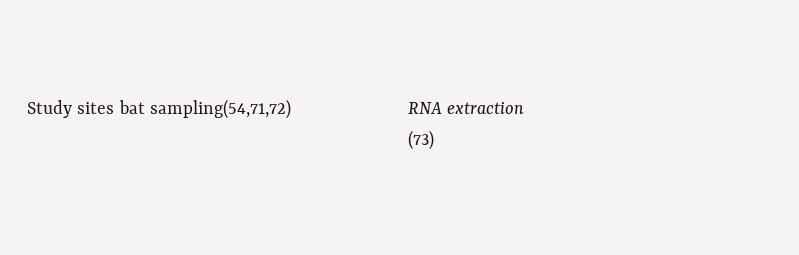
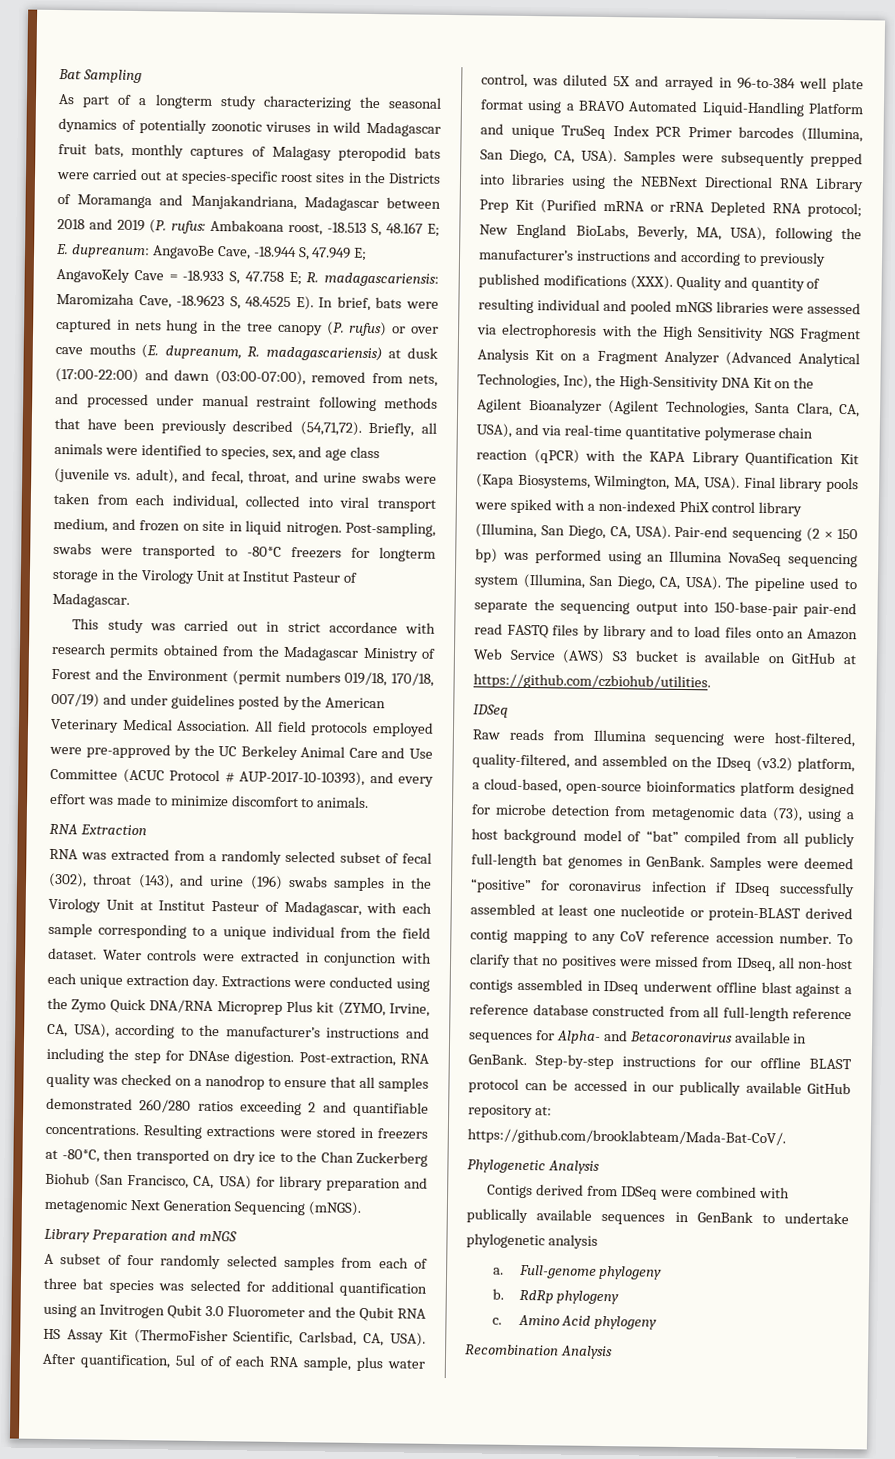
[27,99,292,119] [408,102,525,114] [408,130,434,150] Study sites bat sampling(54,71,72) // RNA extraction // (73) -> [58,68,142,84] [58,93,442,111] [58,117,441,137] [58,143,441,162] [56,168,441,185] [57,193,441,212] [57,218,440,237] [56,243,368,261] [56,267,439,287] [56,292,439,311] [56,317,439,337] [55,343,438,362] [55,367,438,387] [55,392,438,412] [54,417,437,437] [54,442,381,461] [54,467,438,485] [53,492,436,512] [53,517,436,537] [53,542,436,562] [52,568,358,584] [52,592,130,608] [72,618,436,634] [51,642,437,662] [51,668,435,687] [51,692,387,711] [50,718,434,737] [49,743,433,761] [50,768,434,787] [50,793,370,809] [49,823,147,836] [49,848,432,865] [48,872,432,892] [48,897,432,916] [48,922,431,940] [48,947,433,967] [47,972,430,992] [47,997,430,1017] [47,1023,430,1039] [46,1047,429,1067] [46,1072,429,1092] [46,1097,429,1117] [45,1123,429,1140] [45,1148,428,1167] [45,1172,428,1192] [44,1198,361,1216] [44,1228,237,1244] [44,1253,428,1271] [43,1277,427,1297] [43,1303,426,1322] [43,1328,427,1347] [42,1353,426,1372] [481,73,864,93] [480,99,864,117] [480,123,863,143] [480,149,863,168] [479,173,864,193] [479,199,862,218] [479,223,862,242] [478,249,826,267] [478,273,821,292] [478,298,861,315] [477,323,861,343] [477,348,860,368] [477,373,815,391] [477,398,860,418] [476,423,814,442] [476,449,859,467] [476,473,859,493] [474,498,803,517] [475,523,858,542] [475,548,858,568] [474,573,857,592] [474,599,857,618] [474,623,858,641] [473,648,856,665] [473,673,711,691] [473,704,509,718] [472,728,855,748] [472,753,856,773] [472,778,855,798] [471,803,854,823] [471,828,855,848] [471,853,854,872] [470,878,855,898] [470,903,853,922] [470,929,853,945] [469,953,853,972] [469,978,852,998] [469,1004,852,1022] [469,1030,808,1044] [468,1053,852,1070] [468,1078,851,1096] [468,1104,552,1119] [467,1128,786,1147] [467,1159,600,1174] [487,1184,790,1200] [466,1208,849,1225] [466,1233,598,1249] [492,1264,663,1280] [491,1288,620,1305] [491,1314,658,1330] [465,1344,613,1360] Bat Sampling // As part of a longterm study characterizing the seasonal dynamics of potentially zoonotic viruses in wild Madagascar fruit bats, monthly captures of Malagasy pteropodid bats were carried out at species-specific roost sites in the Districts of Moramanga and Manjakandriana, Madagascar between 2018 and 2019 (P. rufus: Ambakoana roost, -18.513 S, 48.167 E; E. dupreanum: AngavoBe Cave, -18.944 S, 47.949 E; AngavoKely Cave = -18.933 S, 47.758 E; R. madagascariensis: Maromizaha Cave, -18.9623 S, 48.4525 E). In brief, bats were captured in nets hung in the tree canopy (P. rufus) or over cave mouths (E. dupreanum, R. madagascariensis) at dusk (17:00-22:00) and dawn (03:00-07:00), removed from nets, and processed under manual restraint following methods that have been previously described (54,71,72). Briefly, all animals were identified to species, sex, and age class (juvenile vs. adult), and fecal, throat, and urine swabs were taken from each individual, collected into viral transport medium, and frozen on site in liquid nitrogen. Post-sampling, swabs were transported to -80*C freezers for longterm storage in the Virology Unit at Institut Pasteur of Madagascar. // This study was carried out in strict accordance with research permits obtained from the Madagascar Ministry of Forest and the Environment (permit numbers 019/18, 170/18, 007/19) and under guidelines posted by the American Veterinary Medical Association. All field protocols employed were pre-approved by the UC Berkeley Animal Care and Use Committee (ACUC Protocol # AUP-2017-10-10393), and every effort was made to minimize discomfort to animals. // RNA Extraction // RNA was extracted from a randomly selected subset of fecal (302), throat (143), and urine (196) swabs samples in the Virology Unit at Institut Pasteur of Madagascar, with each sample corresponding to a unique individual from the field dataset. Water controls were extracted in conjunction with each unique extraction day. Extractions were conducted using the Zymo Quick DNA/RNA Microprep Plus kit (ZYMO, Irvine, CA, USA), according to the manufacturer’s instructions and including the step for DNAse digestion. Post-extraction, RNA quality was checked on a nanodrop to ensure that all samples demonstrated 260/280 ratios exceeding 2 and quantifiable concentrations. Resulting extractions were stored in freezers at -80*C, then transported on dry ice to the Chan Zuckerberg Biohub (San Francisco, CA, USA) for library preparation and metagenomic Next Generation Sequencing (mNGS). // Library Preparation and mNGS // A subset of four randomly selected samples from each of three bat species was selected for additional quantification using an Invitrogen Qubit 3.0 Fluorometer and the Qubit RNA HS Assay Kit (ThermoFisher Scientific, Carlsbad, CA, USA). After quantification, 5ul of of each RNA sample, plus water control, was diluted 5X and arrayed in 96-to-384 well plate format using a BRAVO Automated Liquid-Handling Platform and unique TruSeq Index PCR Primer barcodes (Illumina, San Diego, CA, USA). Samples were subsequently prepped into libraries using the NEBNext Directional RNA Library Prep Kit (Purified mRNA or rRNA Depleted RNA protocol; New England BioLabs, Beverly, MA, USA), following the manufacturer’s instructions and according to previously published modifications (XXX). Quality and quantity of resulting individual and pooled mNGS libraries were assessed via electrophoresis with the High Sensitivity NGS Fragment Analysis Kit on a Fragment Analyzer (Advanced Analytical Technologies, Inc), the High-Sensitivity DNA Kit on the Agilent Bioanalyzer (Agilent Technologies, Santa Clara, CA, USA), and via real-time quantitative polymerase chain reaction (qPCR) with the KAPA Library Quantification Kit (Kapa Biosystems, Wilmington, MA, USA). Final library pools were spiked with a non-indexed PhiX control library (Illumina, San Diego, CA, USA). Pair-end sequencing (2 × 150 bp) was performed using an Illumina NovaSeq sequencing system (Illumina, San Diego, CA, USA). The pipeline used to separate the sequencing output into 150-base-pair pair-end read FASTQ files by library and to load files onto an Amazon Web Service (AWS) S3 bucket is available on GitHub at https://github.com/czbiohub/utilities. // IDSeq // Raw reads from Illumina sequencing were host-filtered, quality-filtered, and assembled on the IDseq (v3.2) platform, a cloud-based, open-source bioinformatics platform designed for microbe detection from metagenomic data (73), using a host background model of “bat” compiled from all publicly full-length bat genomes in GenBank. Samples were deemed “positive” for coronavirus infection if IDseq successfully assembled at least one nucleotide or protein-BLAST derived contig mapping to any CoV reference accession number. To clarify that no positives were missed from IDseq, all non-host contigs assembled in IDseq underwent offline blast against a reference database constructed from all full-length reference sequences for Alpha- and Betacoronavirus available in GenBank. Step-by-step instructions for our offline BLAST protocol can be accessed in our publically available GitHub repository at: https://github.com/brooklabteam/Mada-Bat-CoV/. // Phylogenetic Analysis // Contigs derived from IDSeq were combined with publically available sequences in GenBank to undertake phylogenetic analysis // a. Full-genome phylogeny // b. RdRp phylogeny // c. Amino Acid phylogeny // Recombination Analysis

